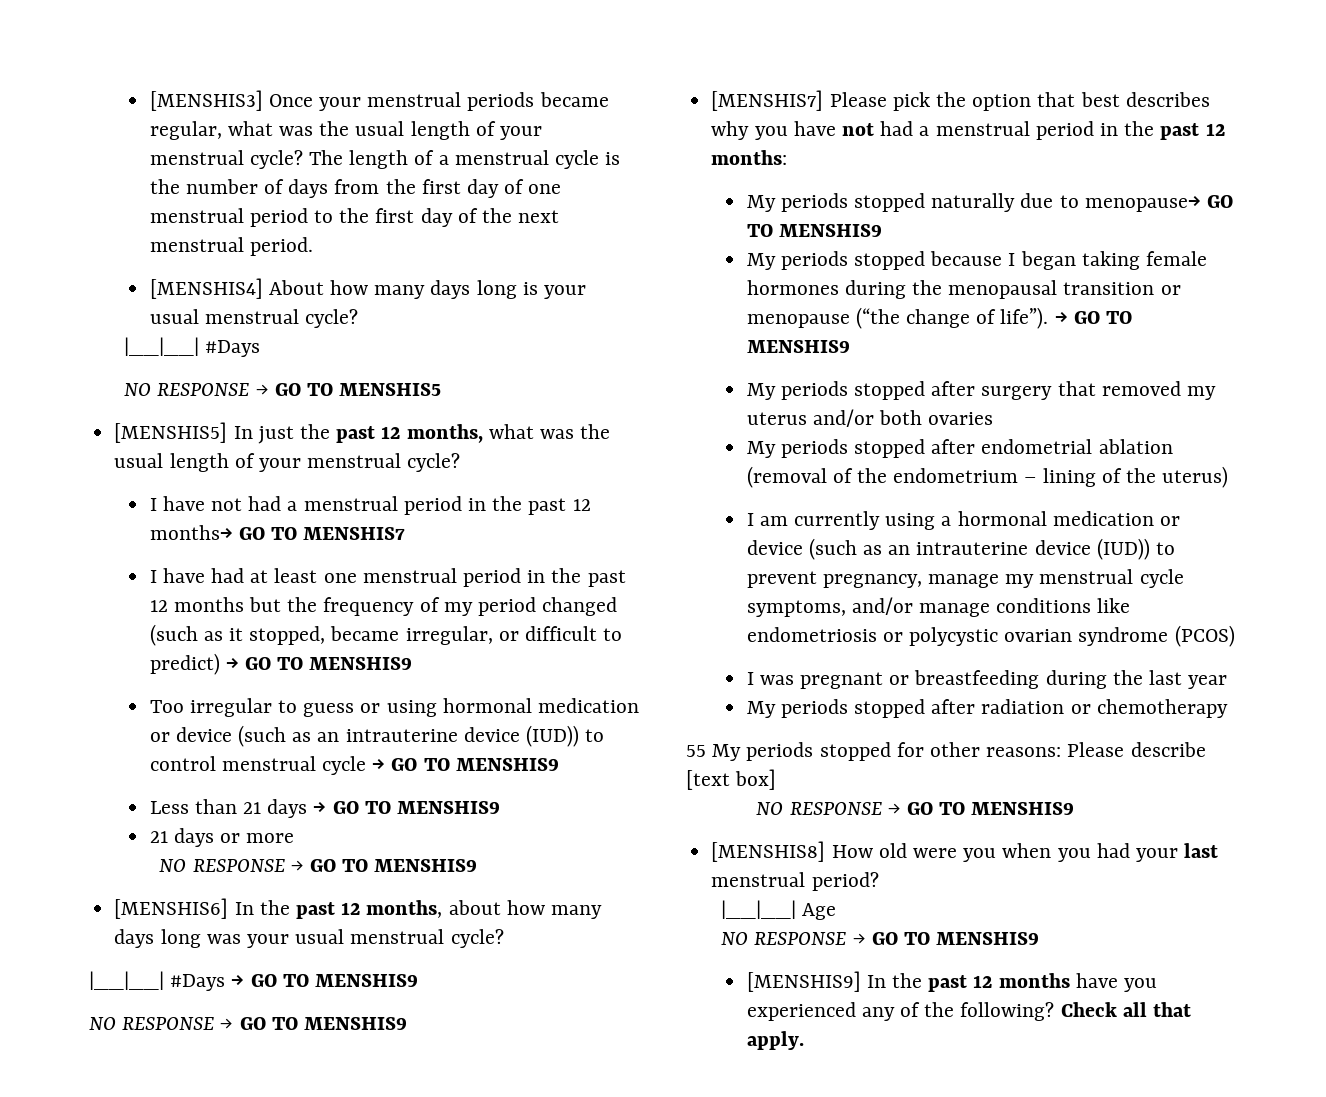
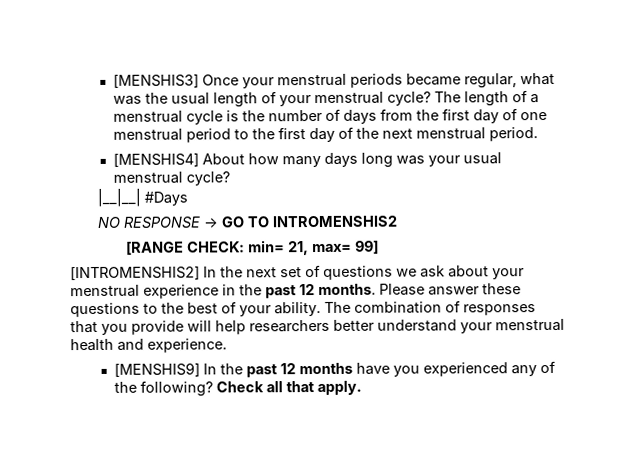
[522,282,538,295] is -> [395,155,425,165] was
[339,383,442,396] [114,422,611,444] [114,453,461,472] [149,496,591,515] [149,525,406,540] [149,568,626,587] [149,597,618,616] [149,624,623,646] [149,653,413,675] [149,698,639,717] [149,725,605,747] [149,756,559,775] [149,799,500,818] [149,828,295,847] [159,859,478,872] [114,898,602,919] [114,929,504,948] [89,971,419,991] [89,1017,408,1030] [711,90,1210,111] [711,121,1225,140] [711,150,788,165] [746,193,1233,212] [746,224,882,237] [746,251,1207,270] [746,280,1181,299] [746,307,1132,329] [746,340,850,353] [746,381,1216,400] [746,409,994,427] [746,439,1173,458] [746,466,1229,488] [746,511,1180,530] [746,538,1175,560] [746,569,1184,588] [746,597,1131,617] [746,625,1235,647] [746,670,1228,689] [746,699,1228,718] [686,742,1206,761] [686,769,777,790] [756,802,1075,815] [711,841,1219,862] [711,872,879,891] [721,900,837,920] [721,932,1040,945] MENSHIS5 // [MENSHIS5] In just the past 12 months, what was the usual length of your menstrual cycle? // I have not had a menstrual period in the past 12 months→ GO TO MENSHIS7 // I have had at least one menstrual period in the past 12 months but the frequency of my period changed (such as it stopped, became irregular, or difficult to predict) → GO TO MENSHIS9 // Too irregular to guess or using hormonal medication or device (such as an intrauterine device (IUD)) to control menstrual cycle → GO TO MENSHIS9 // Less than 21 days → GO TO MENSHIS9 // 21 days or more // NO RESPONSE → GO TO MENSHIS9 // [MENSHIS6] In the past 12 months, about how many days long was your usual menstrual cycle? // |__|__| #Days → GO TO MENSHIS9 // NO RESPONSE → GO TO MENSHIS9 // [MENSHIS7] Please pick the option that best describes why you have not had a menstrual period in the past 12 months: // My periods stopped naturally due to menopause→ GO TO MENSHIS9 // My periods stopped because I began taking female hormones during the menopausal transition or menopause (“the change of life”). → GO TO MENSHIS9 // My periods stopped after surgery that removed my uterus and/or both ovaries // My periods stopped after endometrial ablation (removal of the endometrium – lining of the uterus) // I am currently using a hormonal medication or device (such as an intrauterine device (IUD)) to prevent pregnancy, manage my menstrual cycle symptoms, and/or manage conditions like endometriosis or polycystic ovarian syndrome (PCOS) // I was pregnant or breastfeeding during the last year // My periods stopped after radiation or chemotherapy // 55 My periods stopped for other reasons: Please describe [text box] // NO RESPONSE → GO TO MENSHIS9 // [MENSHIS8] How old were you when you had your last menstrual period? // |__|__| Age // NO RESPONSE → GO TO MENSHIS9 -> [272,215,399,228] [126,240,380,256] [70,264,525,281] [70,283,521,299] [70,300,536,318] [70,318,565,335] [70,338,227,353] INTROMENSHIS2 // [RANGE CHECK: min= 21, max= 99] // [INTROMENSHIS2] In the next set of questions we ask about your menstrual experience in the past 12 months. Please answer these questions to the best of your ability. The combination of responses that you provide will help researchers better understand your menstrual health and experience.

